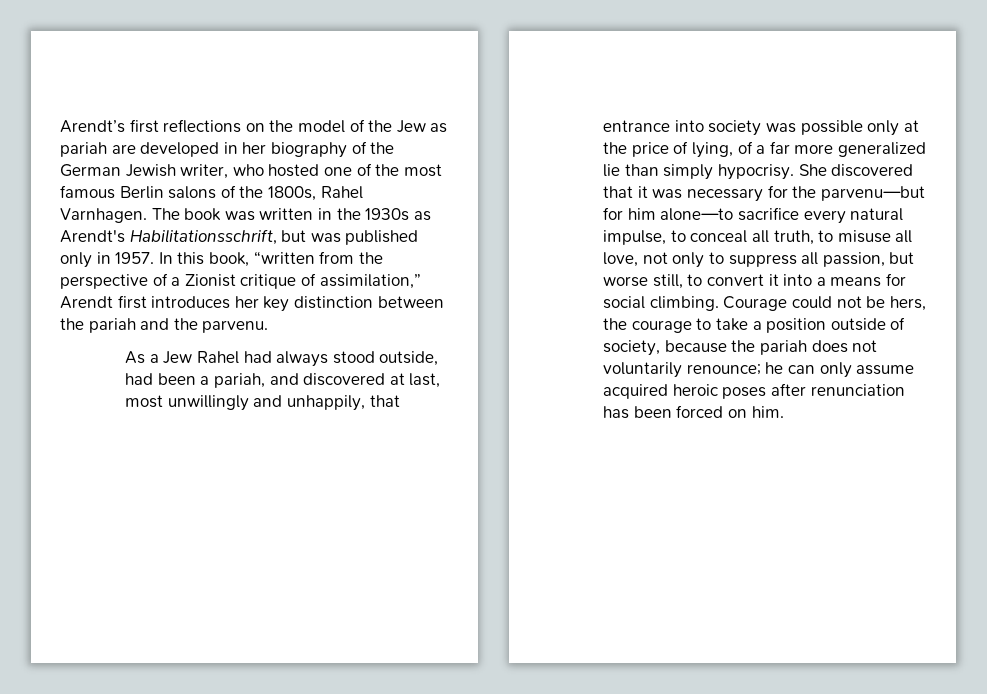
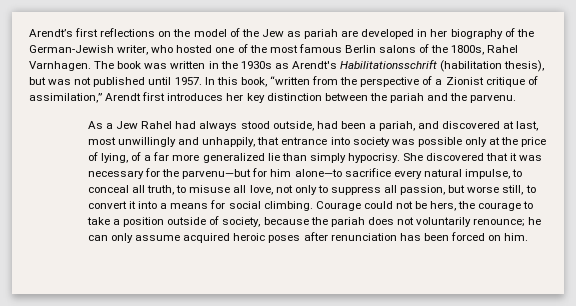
[60,164,176,177] German Jewish -> [29,45,114,53] German-Jewish
[129,229,419,245] [60,252,111,268] Habilitationsschrift, but was published only in -> [340,60,545,72] [29,77,172,87] Habilitationsschrift (habilitation thesis), but was not published until

